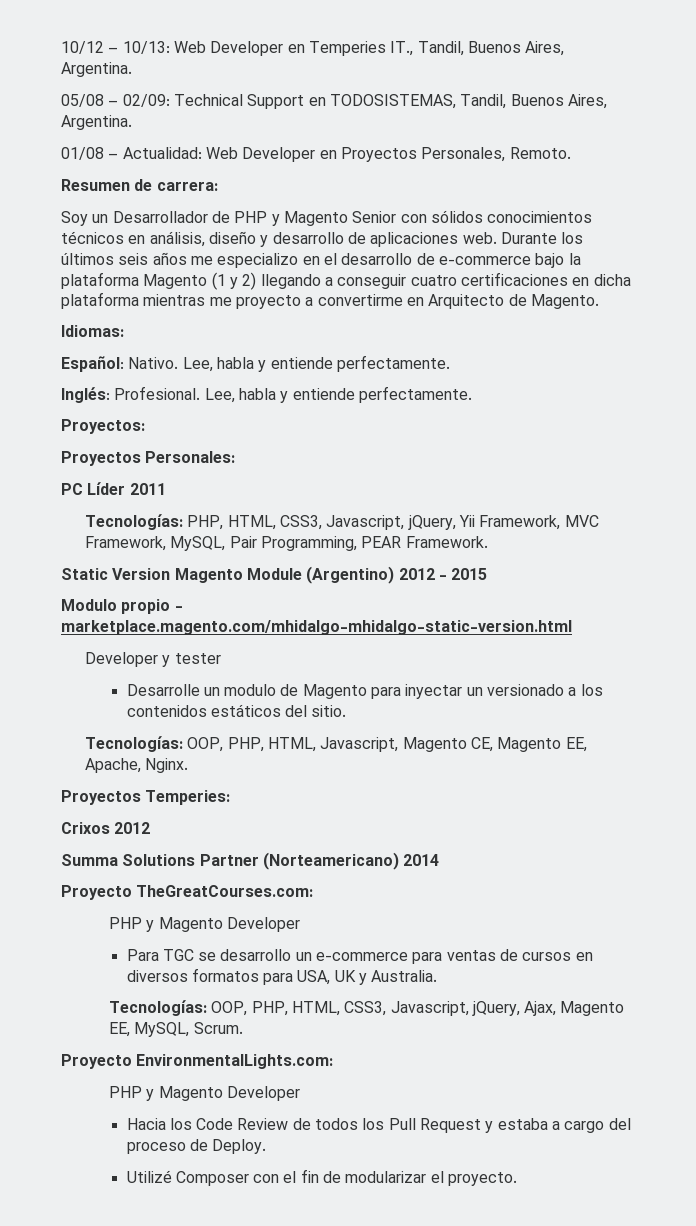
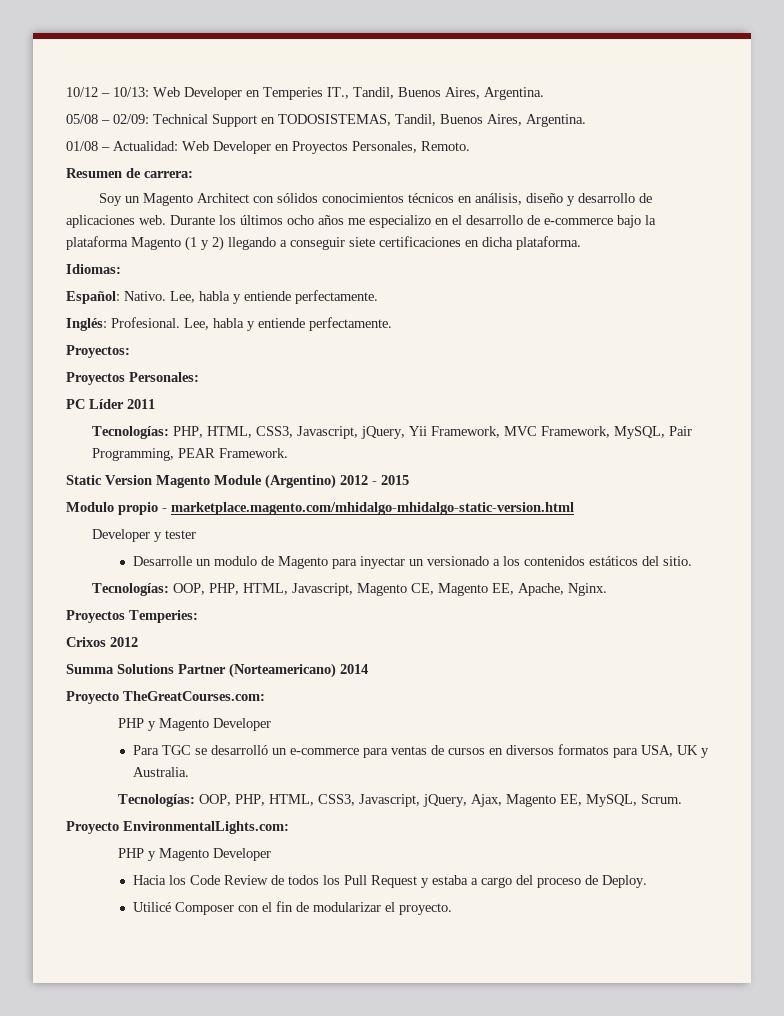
[112,211,397,226] Desarrollador de PHP y Magento Senior -> [143,193,250,206] Magento Architect
[118,253,149,265] seis -> [287,215,314,225] ocho
[410,275,457,286] cuatro -> [349,237,375,247] siete
[61,292,599,309] plataforma mientras me proyecto a convertirme en Arquitecto de Magento. -> [516,236,581,250] plataforma.
[220,949,292,961] desarrollo -> [211,745,269,755] desarrolló
[126,1170,172,1183] Utilizé -> [133,902,172,912] Utilicé

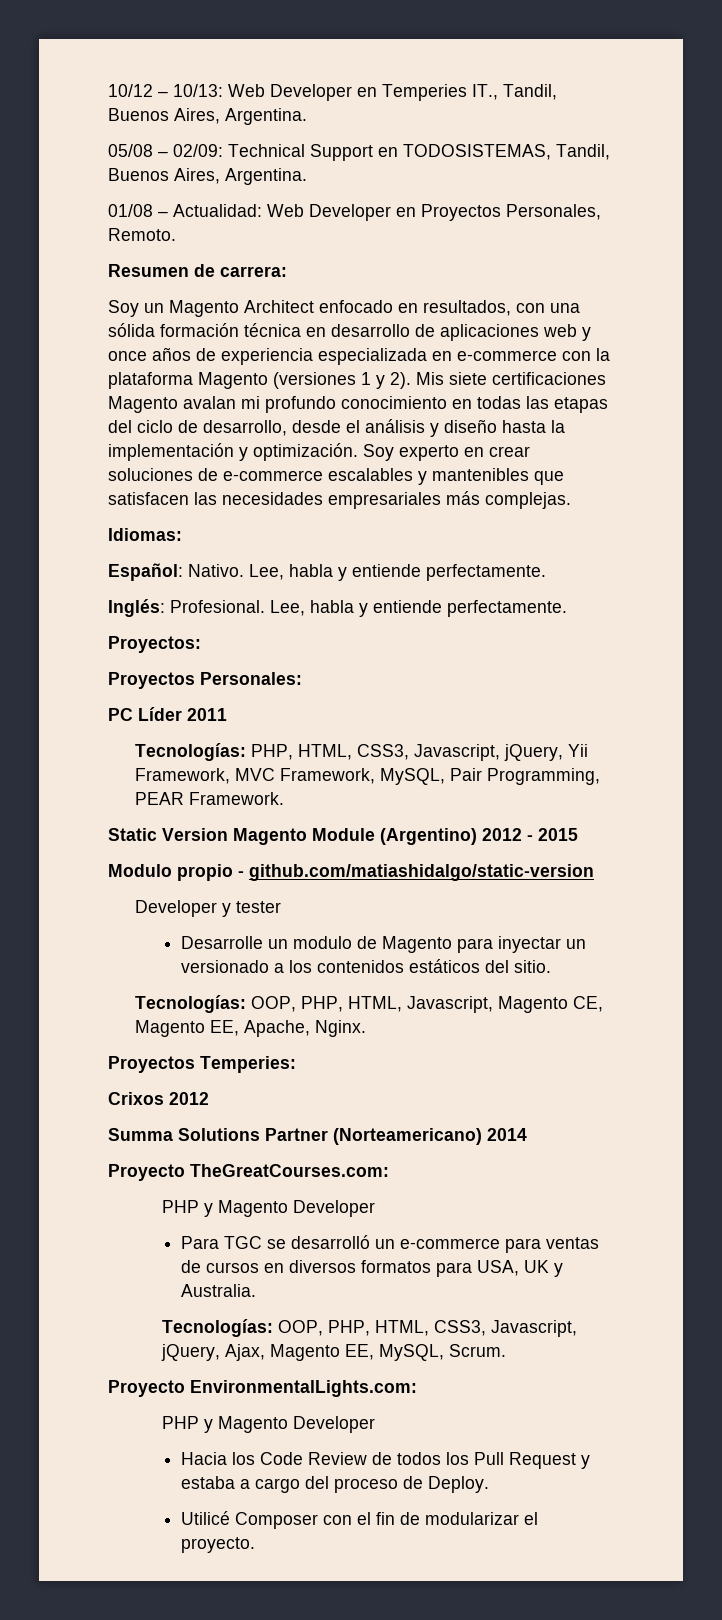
[253,193,653,206] [66,215,656,228] [66,236,581,251] con sólidos conocimientos técnicos en análisis, diseño y desarrollo de aplicaciones web. Durante los últimos ocho años me especializo en el desarrollo de e-commerce bajo la plataforma Magento (1 y 2) llegando a conseguir siete certificaciones en dicha plataforma. -> [319,300,580,316] [108,323,591,341] [108,347,610,365] [108,372,606,389] [108,396,608,413] [108,419,565,437] [108,443,530,461] [108,468,564,485] [108,491,571,509] enfocado en resultados, con una sólida formación técnica en desarrollo de aplicaciones web y once años de experiencia especializada en e-commerce con la plataforma Magento (versiones 1 y 2). Mis siete certificaciones Magento avalan mi profundo conocimiento en todas las etapas del ciclo de desarrollo, desde el análisis y diseño hasta la implementación y optimización. Soy experto en crear soluciones de e-commerce escalables y mantenibles que satisfacen las necesidades empresariales más complejas.
[171,502,574,515] marketplace.magento.com/mhidalgo-mhidalgo-static-version.html -> [249,864,594,881] github.com/matiashidalgo/static-version

